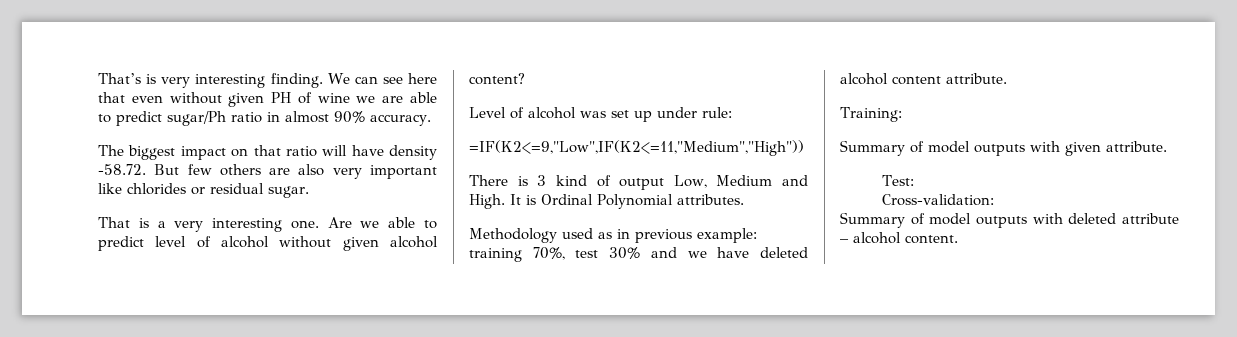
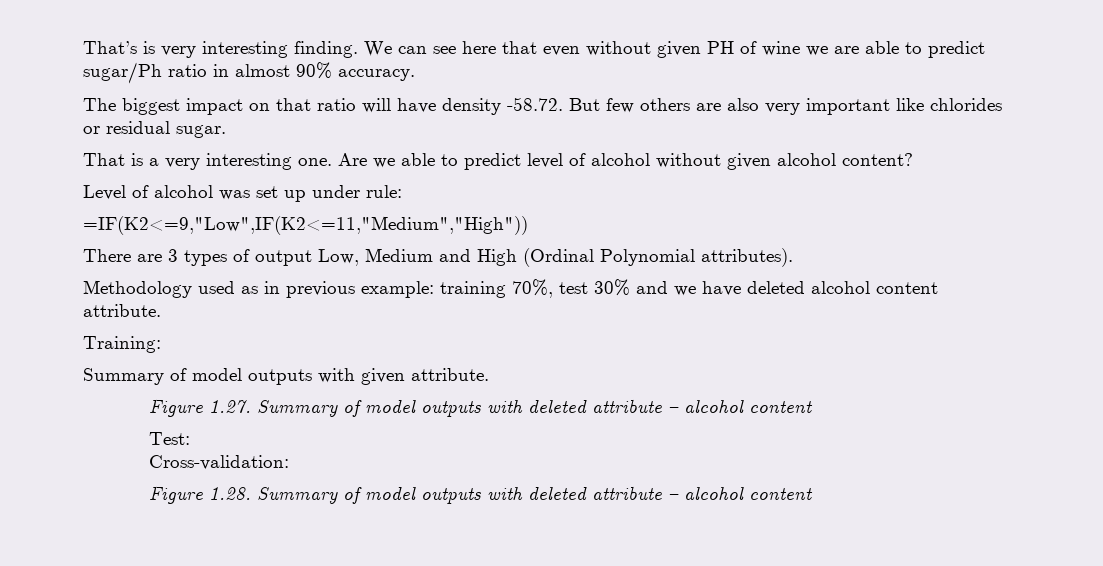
[517,175,587,186] is 3 kind -> [137,249,227,266] are 3 types
[469,194,744,209] High. It is Ordinal Polynomial attributes. -> [477,248,793,267] High (Ordinal Polynomial attributes).
[882,175,915,186] [882,194,995,206] [840,212,1179,228] [840,232,958,244] Test: // Cross-validation: // Summary of model outputs with deleted attribute – alcohol content. -> [149,399,814,417] [149,432,191,445] [149,455,290,470] [149,486,814,504] Figure 1.27. Summary of model outputs with deleted attribute – alcohol content // Test: // Cross-validation: // Figure 1.28. Summary of model outputs with deleted attribute – alcohol content

